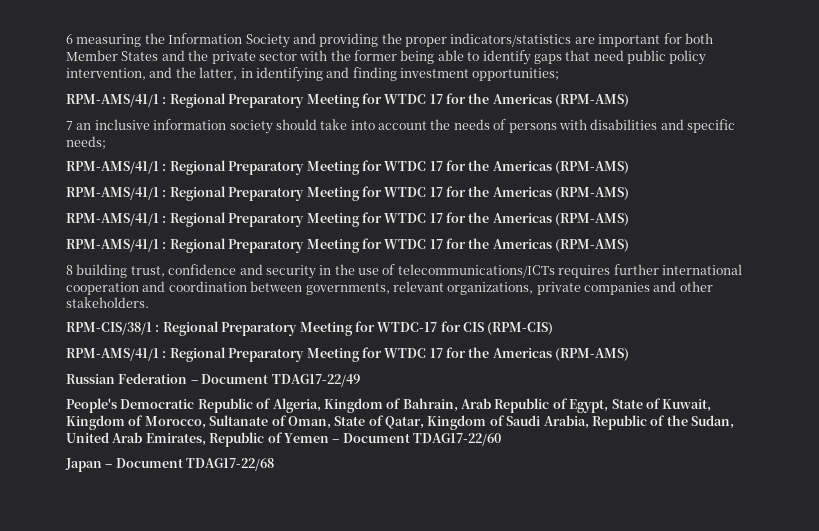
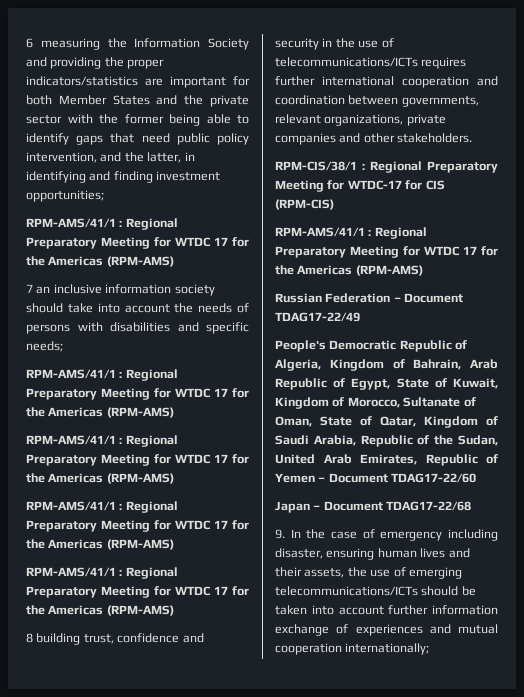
(275, 464) none -> [275,529,498,541] [275,548,470,560] [275,567,462,579] [275,586,476,596] [275,605,498,615] [275,624,498,636] [275,643,430,655] // 9. In the case of emergency including disaster, ensuring human lives and their assets, the use of emerging telecommunications/ICTs should be taken into account further information exchange of experiences and mutual cooperation internationally;

